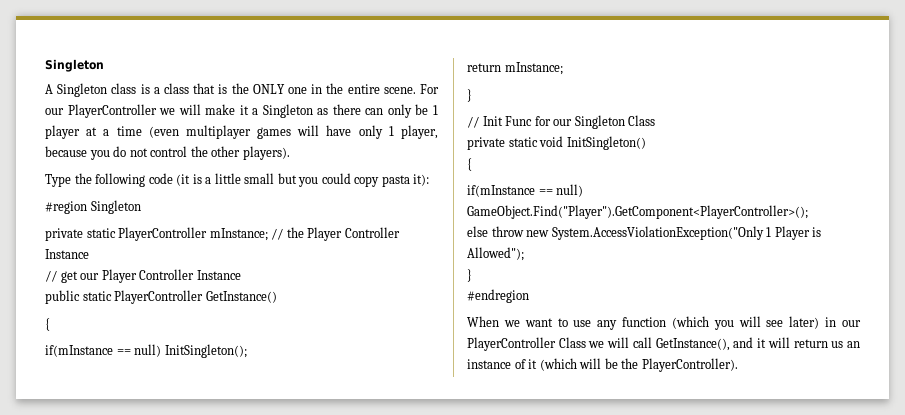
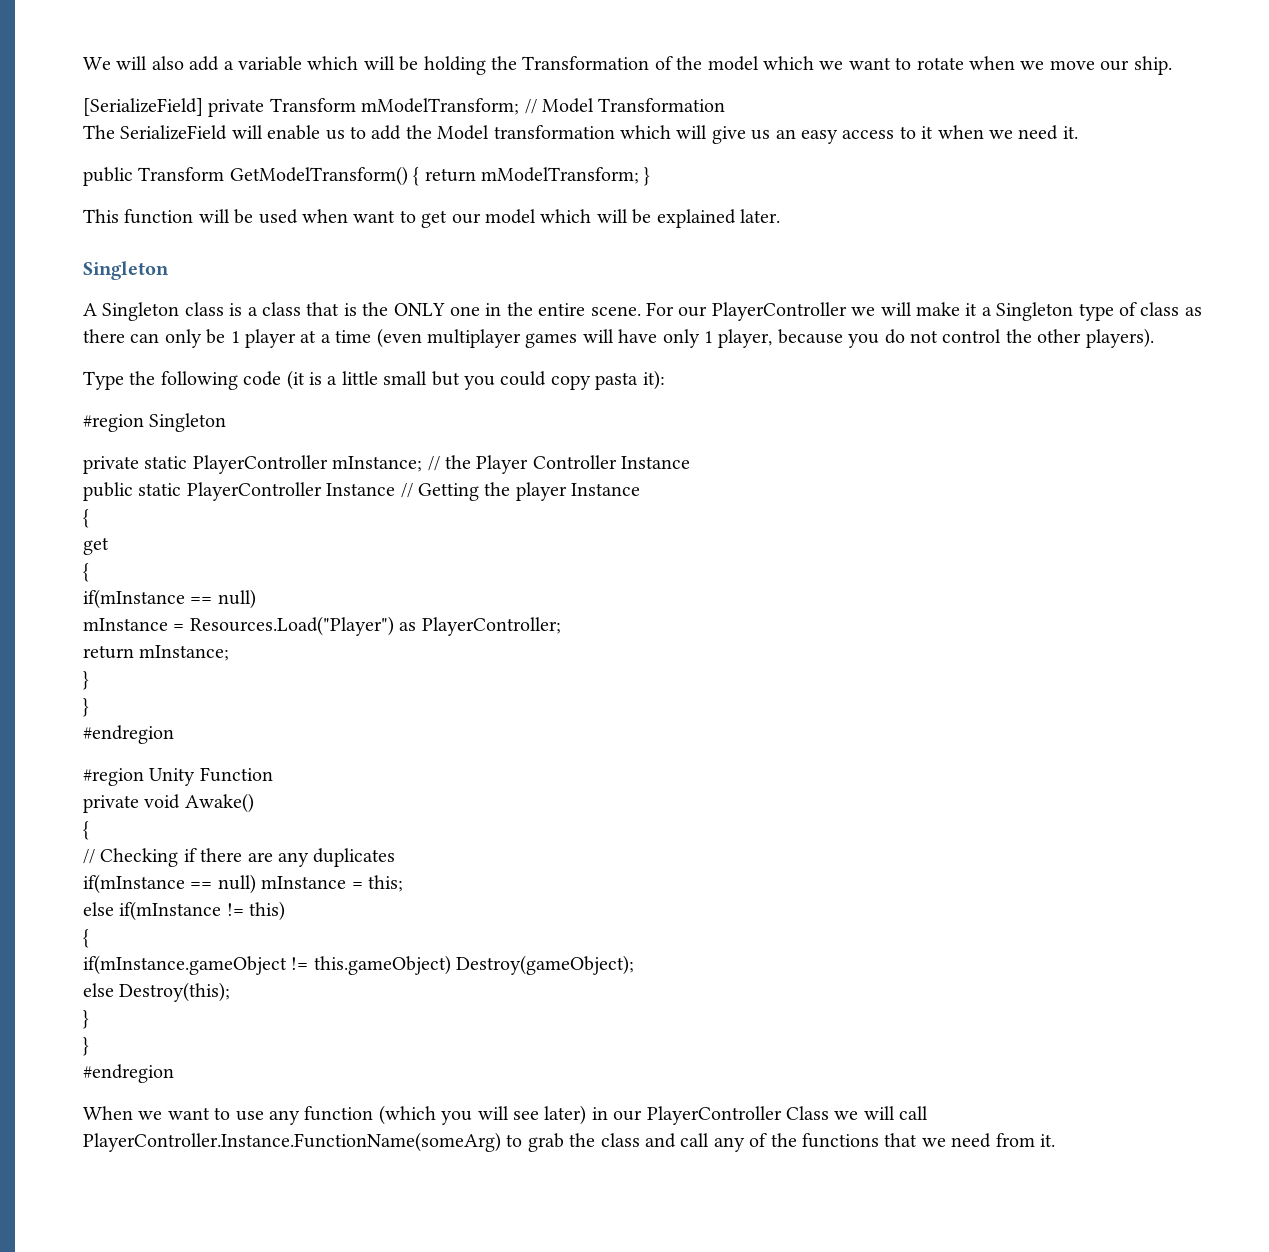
(45, 65) none -> [83,56,1172,75] [83,98,726,117] [83,125,1078,144] [83,166,651,186] [83,209,780,228] We will also add a variable which will be holding the Transformation of the model which we want to rotate when we move our ship. // [SerializeField] private Transform mModelTransform; // Model Transformation // The SerializeField will enable us to add the Model transformation which will give us an easy access to it when we need it. // public Transform GetModelTransform() { return mModelTransform; } // This function will be used when want to get our model which will be explained later. //
(313, 111) none -> [1078,302,1180,321] type of class
[45,269,241,283] [45,290,277,304] [45,318,50,331] [45,344,247,358] [467,62,563,75] [467,89,472,102] [467,115,656,129] [467,136,646,150] [467,158,472,171] [467,184,584,197] [467,205,808,219] [467,226,822,240] [467,247,524,261] // get our Player Controller Instance // public static PlayerController GetInstance() // { // if(mInstance == null) InitSingleton(); // return mInstance; // } // // Init Func for our Singleton Class // private static void InitSingleton() // { // if(mInstance == null) GameObject.Find("Player").GetComponent<PlayerController>(); // else throw new System.AccessViolationException("Only 1 Player is Allowed"); -> [83,482,641,501] [83,509,89,528] [83,537,109,555] [83,563,89,582] [83,589,256,609] [83,616,561,636] [83,645,230,661] [83,671,89,690] [83,698,89,717] [83,725,174,744] [83,767,273,786] [83,793,254,813] [83,821,89,840] [83,848,396,867] [83,874,403,894] [83,901,286,921] [83,929,89,948] [83,955,635,975] [83,982,231,1002] [83,1010,89,1029] public static PlayerController Instance // Getting the player Instance // { // get // { // if(mInstance == null) // mInstance = Resources.Load("Player") as PlayerController; // return mInstance; // } // } // #endregion // #region Unity Function // private void Awake() // { // // Checking if there are any duplicates // if(mInstance == null) mInstance = this; // else if(mInstance != this) // { // if(mInstance.gameObject != this.gameObject) Destroy(gameObject); // else Destroy(this); // }
[655,337,861,351] [467,358,738,372] GetInstance(), and it will return us an instance of it (which will be the PlayerController). -> [83,1132,1055,1152] PlayerController.Instance.FunctionName(someArg) to grab the class and call any of the functions that we need from it.

